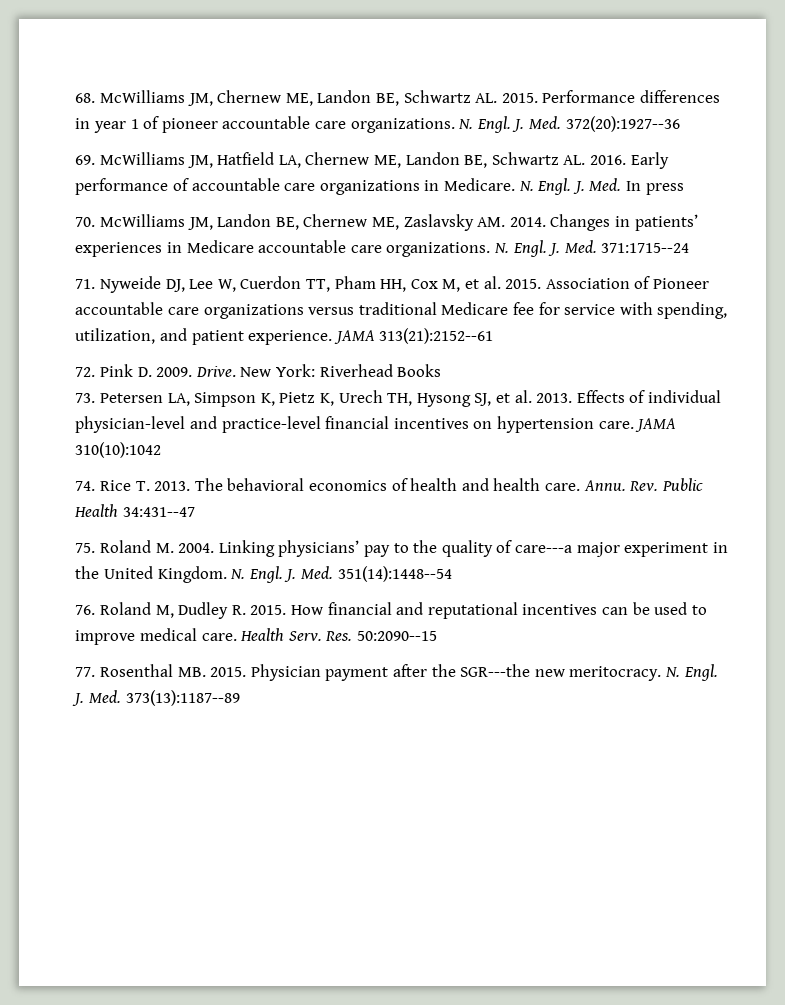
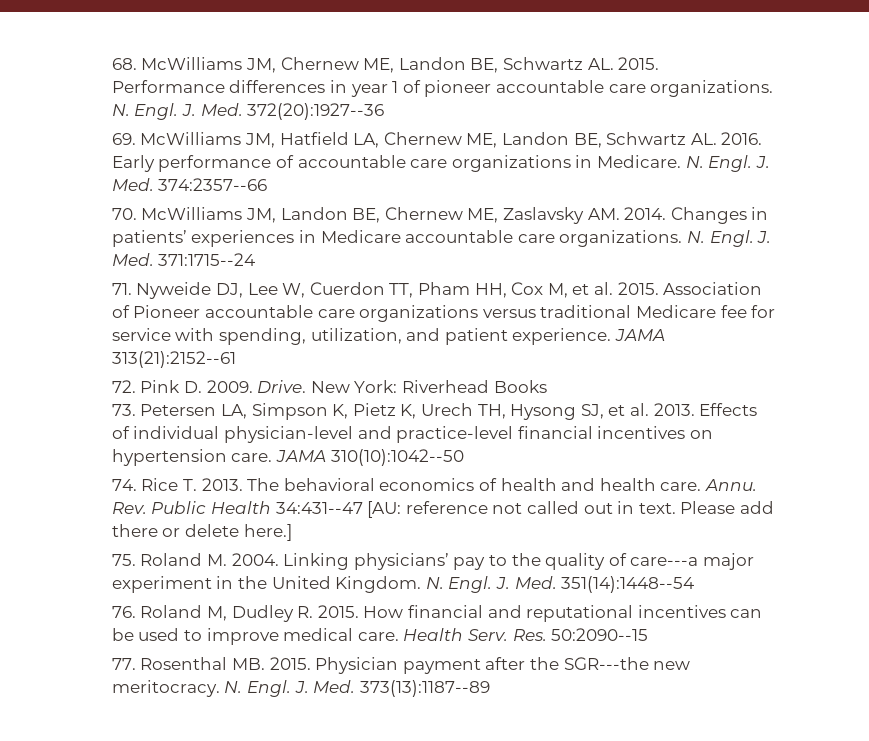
[625,181,684,195] In press -> [158,178,268,191] 374:2357--66
[75,442,162,458] 310(10):1042 -> [330,449,464,466] 310(10):1042--50
(196, 512) none -> [367,501,774,518] [111,524,292,541] [AU: reference not called out in text. Please add there or delete here.]

